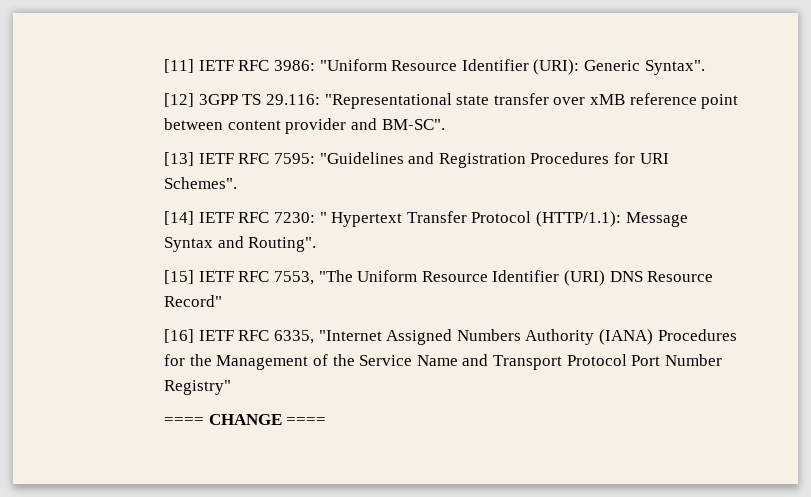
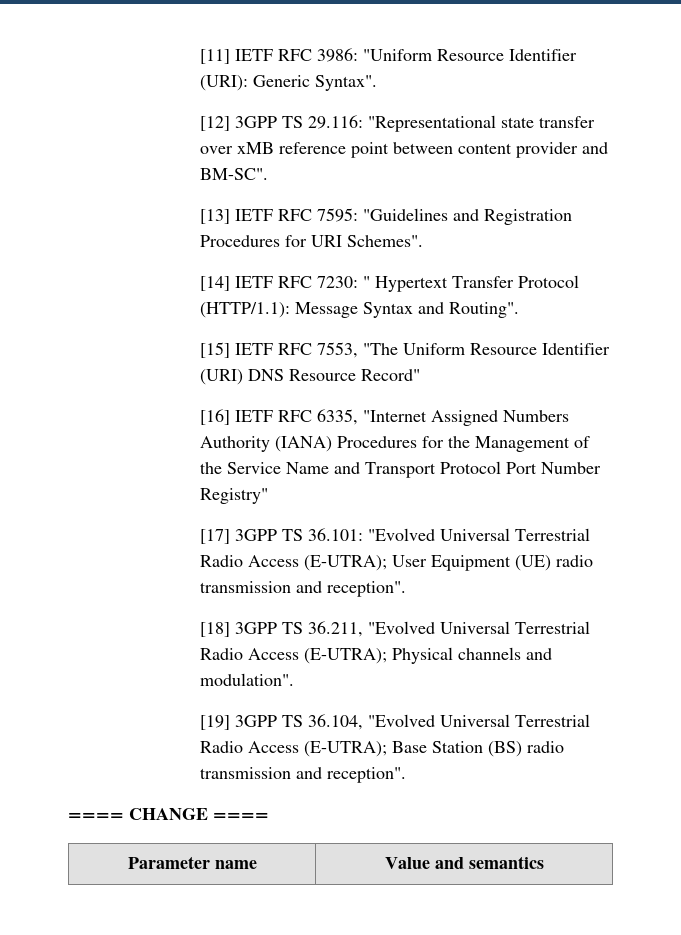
[164,414,327,425] ==== CHANGE ==== -> [199,528,590,544] [199,555,593,571] [199,581,406,597] [199,621,590,637] [199,647,552,664] [199,673,294,686] [199,714,590,730] [199,741,564,757] [199,767,406,783] [68,808,269,820] [127,856,257,869] [384,856,544,869] [17] 3GPP TS 36.101: "Evolved Universal Terrestrial Radio Access (E-UTRA); User Equipment (UE) radio transmission and reception". // [18] 3GPP TS 36.211, "Evolved Universal Terrestrial Radio Access (E-UTRA); Physical channels and modulation". // [19] 3GPP TS 36.104, "Evolved Universal Terrestrial Radio Access (E-UTRA); Base Station (BS) radio transmission and reception". // ==== CHANGE ==== // Parameter name | Value and semantics

